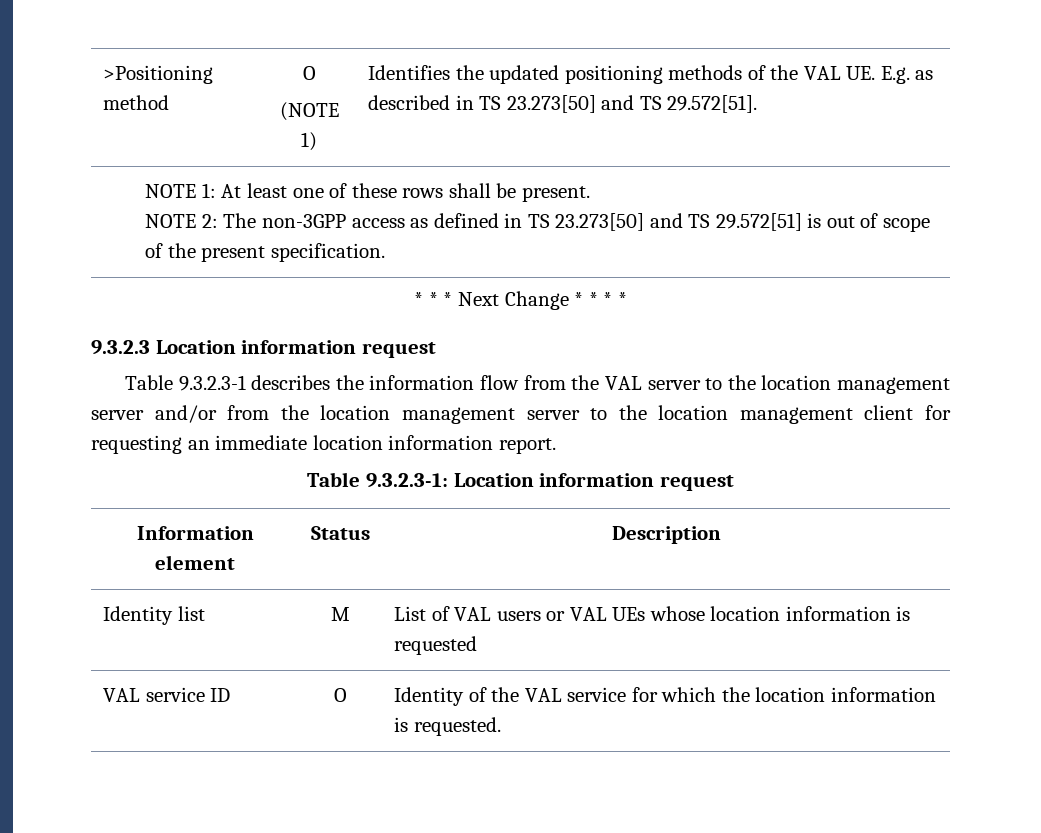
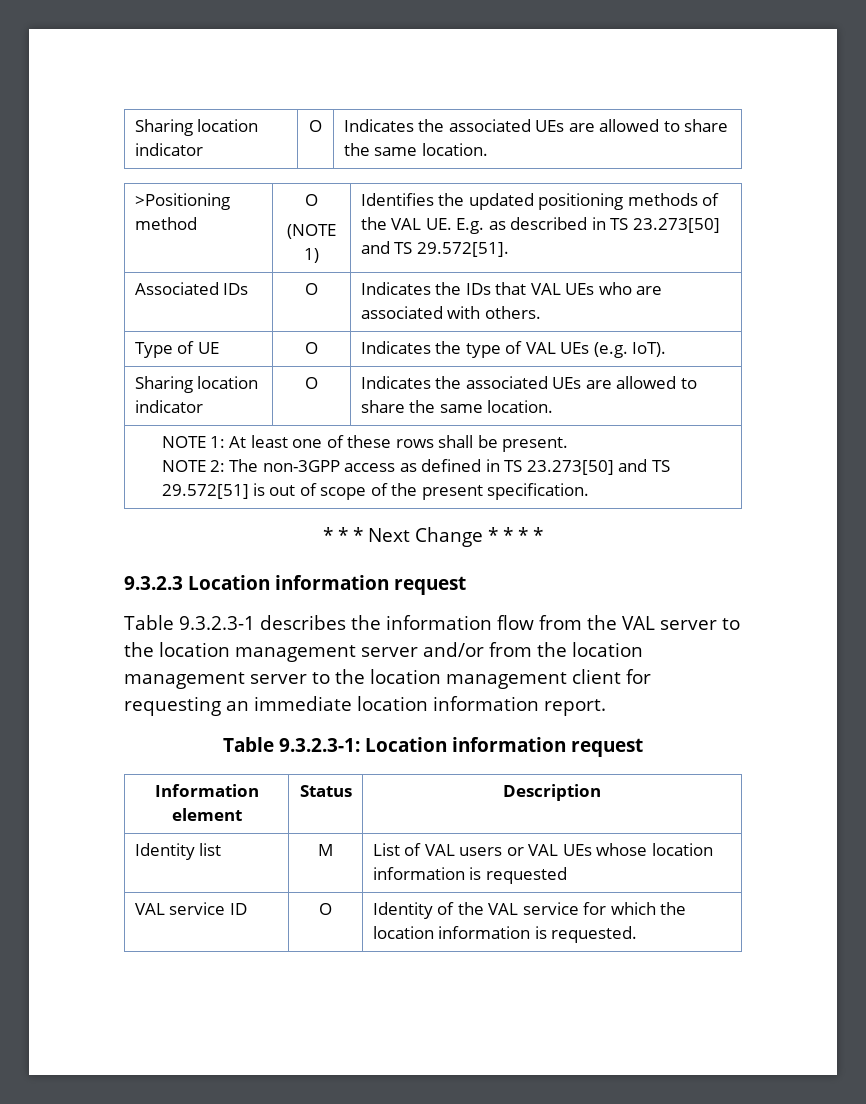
(103, 74) none -> [134,119,259,136] [134,143,203,156] [309,120,322,132] [343,119,729,132] [343,143,488,156] Sharing location indicator | O | Indicates the associated UEs are allowed to share the same location. //
(758, 104) none -> [134,282,249,295] [305,283,318,295] [360,282,663,295] [360,306,541,319] [134,341,219,358] [305,342,318,354] [360,341,667,358] [134,376,259,393] [134,400,203,413] [305,377,318,389] [360,376,697,389] [360,400,554,413] // Associated IDs | O | Indicates the IDs that VAL UEs who are associated with others. // Type of UE | O | Indicates the type of VAL UEs (e.g. IoT). // Sharing location indicator | O | Indicates the associated UEs are allowed to share the same location.

